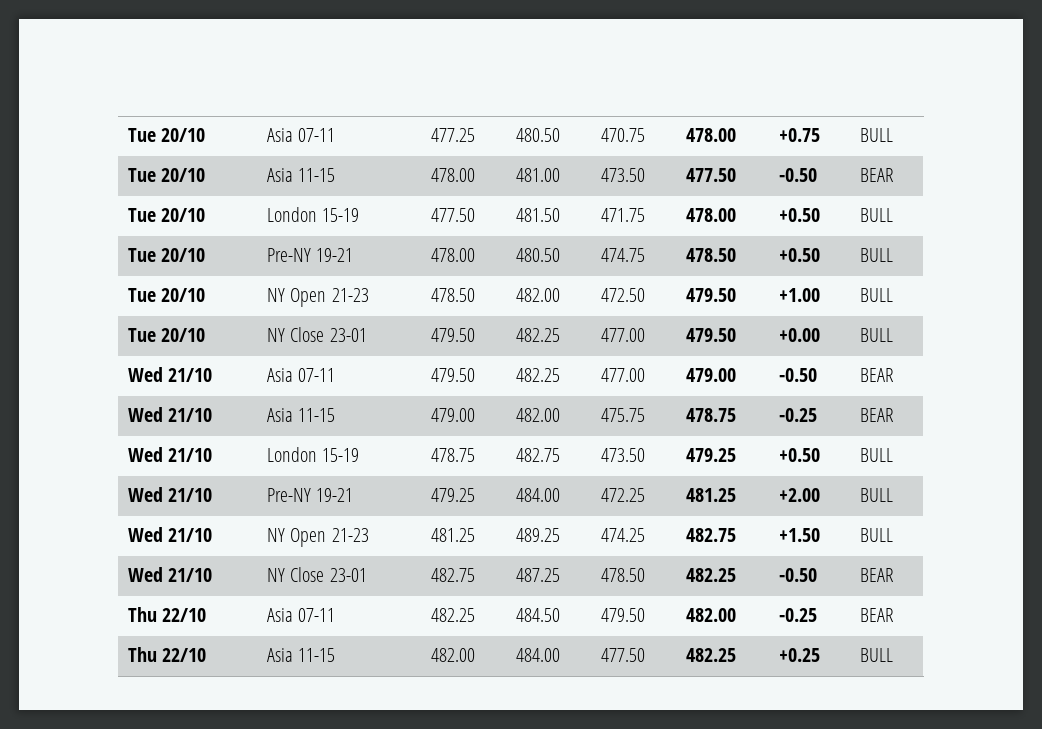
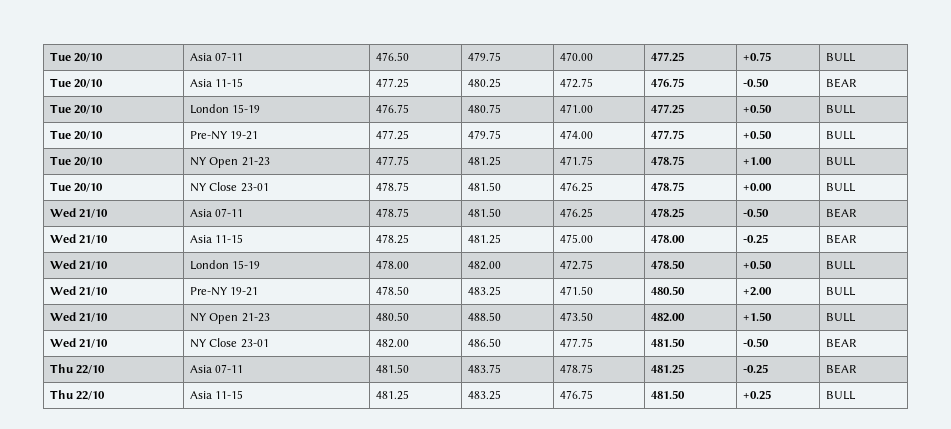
[431,128,476,142] [516,128,561,142] [601,128,646,142] [686,128,737,142] 477.25 | 480.50 | 470.75 | 478.00 -> [375,52,409,61] [467,52,501,61] [559,52,593,61] [650,52,684,62] 476.50 | 479.75 | 470.00 | 477.25
[431,168,476,182] [516,168,561,182] [601,168,646,182] [686,168,737,182] 478.00 | 481.00 | 473.50 | 477.50 -> [375,78,409,88] [467,78,501,88] [559,78,593,88] [650,78,684,87] 477.25 | 480.25 | 472.75 | 476.75
[431,208,476,222] [516,208,561,222] [601,208,646,222] [686,208,737,222] 477.50 | 481.50 | 471.75 | 478.00 -> [375,104,409,113] [467,104,501,113] [559,104,593,113] [650,104,684,114] 476.75 | 480.75 | 471.00 | 477.25
[431,248,476,262] [516,248,561,262] [601,248,646,262] [686,248,737,262] 478.00 | 480.50 | 474.75 | 478.50 -> [375,130,409,140] [467,130,501,139] [559,130,593,139] [650,130,684,139] 477.25 | 479.75 | 474.00 | 477.75
[431,288,476,302] [516,288,561,302] [601,288,646,302] [686,288,737,302] 478.50 | 482.00 | 472.50 | 479.50 -> [375,156,409,165] [467,156,501,166] [559,156,593,165] [650,156,684,165] 477.75 | 481.25 | 471.75 | 478.75
[431,328,476,342] [516,328,561,342] [601,328,646,342] [686,328,737,342] 479.50 | 482.25 | 477.00 | 479.50 -> [375,182,409,191] [467,182,501,191] [559,182,593,192] [650,182,684,191] 478.75 | 481.50 | 476.25 | 478.75
[431,368,476,382] [516,368,561,382] [601,368,646,382] [686,368,737,382] 479.50 | 482.25 | 477.00 | 479.00 -> [375,208,409,217] [467,208,501,217] [559,208,593,218] [650,208,684,218] 478.75 | 481.50 | 476.25 | 478.25
[431,408,476,422] [516,408,561,422] [601,408,646,422] [686,408,737,422] 479.00 | 482.00 | 475.75 | 478.75 -> [375,234,409,244] [467,234,501,244] [559,234,593,243] [650,234,685,243] 478.25 | 481.25 | 475.00 | 478.00
[431,448,476,462] [516,448,561,462] [601,448,646,462] [686,448,737,462] 478.75 | 482.75 | 473.50 | 479.25 -> [375,260,409,269] [467,261,501,270] [559,260,593,270] [650,260,685,269] 478.00 | 482.00 | 472.75 | 478.50
[431,488,476,502] [516,488,561,502] [601,488,646,502] [686,488,737,502] 479.25 | 484.00 | 472.25 | 481.25 -> [375,286,409,295] [467,286,501,296] [559,286,593,295] [650,286,685,295] 478.50 | 483.25 | 471.50 | 480.50
[431,528,476,542] [516,528,561,542] [601,528,646,542] [686,528,737,542] 481.25 | 489.25 | 474.25 | 482.75 -> [375,312,409,321] [467,312,501,321] [559,312,593,321] [650,313,685,322] 480.50 | 488.50 | 473.50 | 482.00
[431,568,476,582] [516,568,561,582] [601,568,646,582] [686,568,737,582] 482.75 | 487.25 | 478.50 | 482.25 -> [375,339,409,348] [467,338,501,347] [559,338,593,347] [650,338,685,347] 482.00 | 486.50 | 477.75 | 481.50
[431,608,476,622] [516,608,561,622] [601,608,646,622] [686,608,737,622] 482.25 | 484.50 | 479.50 | 482.00 -> [375,364,409,373] [467,364,501,373] [559,364,593,373] [650,364,684,374] 481.50 | 483.75 | 478.75 | 481.25
[431,648,476,662] [516,648,561,662] [601,648,646,662] [686,648,737,662] 482.00 | 484.00 | 477.50 | 482.25 -> [375,390,409,400] [467,390,501,400] [559,390,593,399] [650,390,685,399] 481.25 | 483.25 | 476.75 | 481.50

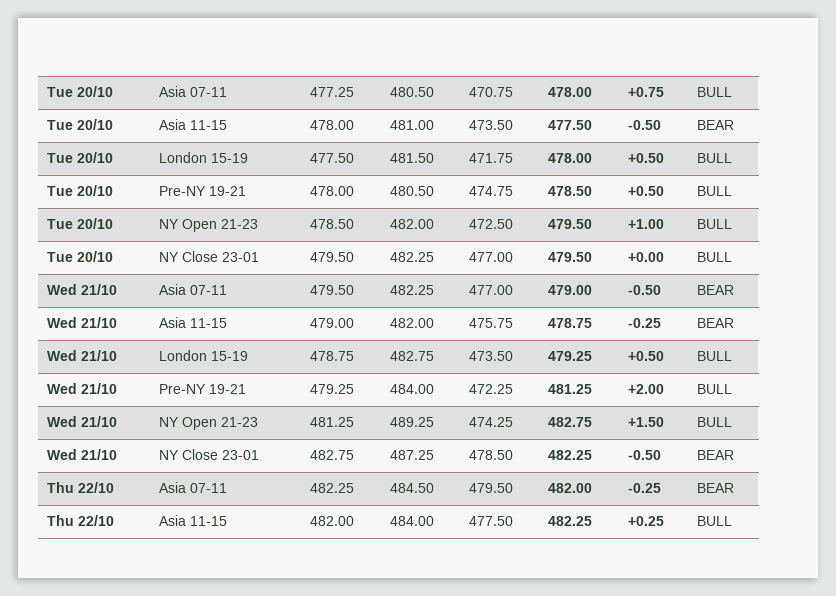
[375,52,409,61] [467,52,501,61] [559,52,593,61] [650,52,684,62] 476.50 | 479.75 | 470.00 | 477.25 -> [310,87,355,97] [390,87,435,97] [469,87,514,97] [548,87,593,97] 477.25 | 480.50 | 470.75 | 478.00
[375,78,409,88] [467,78,501,88] [559,78,593,88] [650,78,684,87] 477.25 | 480.25 | 472.75 | 476.75 -> [310,120,355,130] [390,120,435,130] [469,120,514,130] [548,120,593,130] 478.00 | 481.00 | 473.50 | 477.50
[375,104,409,113] [467,104,501,113] [559,104,593,113] [650,104,684,114] 476.75 | 480.75 | 471.00 | 477.25 -> [310,153,355,163] [390,153,435,163] [469,153,514,163] [548,153,593,163] 477.50 | 481.50 | 471.75 | 478.00
[375,130,409,140] [467,130,501,139] [559,130,593,139] [650,130,684,139] 477.25 | 479.75 | 474.00 | 477.75 -> [310,186,355,196] [390,186,435,196] [469,186,514,196] [548,186,593,196] 478.00 | 480.50 | 474.75 | 478.50
[375,156,409,165] [467,156,501,166] [559,156,593,165] [650,156,684,165] 477.75 | 481.25 | 471.75 | 478.75 -> [310,219,355,229] [390,219,435,229] [469,219,514,229] [548,219,593,229] 478.50 | 482.00 | 472.50 | 479.50
[375,182,409,191] [467,182,501,191] [559,182,593,192] [650,182,684,191] 478.75 | 481.50 | 476.25 | 478.75 -> [310,252,355,262] [390,252,435,262] [469,252,514,262] [548,252,593,262] 479.50 | 482.25 | 477.00 | 479.50
[375,208,409,217] [467,208,501,217] [559,208,593,218] [650,208,684,218] 478.75 | 481.50 | 476.25 | 478.25 -> [310,285,355,295] [390,285,435,295] [469,285,514,295] [548,285,593,295] 479.50 | 482.25 | 477.00 | 479.00
[375,234,409,244] [467,234,501,244] [559,234,593,243] [650,234,685,243] 478.25 | 481.25 | 475.00 | 478.00 -> [310,318,355,328] [390,318,435,328] [469,318,514,328] [548,318,593,328] 479.00 | 482.00 | 475.75 | 478.75
[375,260,409,269] [467,261,501,270] [559,260,593,270] [650,260,685,269] 478.00 | 482.00 | 472.75 | 478.50 -> [310,351,355,361] [390,351,435,361] [469,351,514,361] [548,351,593,361] 478.75 | 482.75 | 473.50 | 479.25
[375,286,409,295] [467,286,501,296] [559,286,593,295] [650,286,685,295] 478.50 | 483.25 | 471.50 | 480.50 -> [310,384,355,394] [390,384,435,394] [469,384,514,394] [548,384,593,394] 479.25 | 484.00 | 472.25 | 481.25
[375,312,409,321] [467,312,501,321] [559,312,593,321] [650,313,685,322] 480.50 | 488.50 | 473.50 | 482.00 -> [310,417,355,427] [390,417,435,427] [469,417,514,427] [548,417,593,427] 481.25 | 489.25 | 474.25 | 482.75
[375,339,409,348] [467,338,501,347] [559,338,593,347] [650,338,685,347] 482.00 | 486.50 | 477.75 | 481.50 -> [310,450,355,460] [390,450,435,460] [469,450,514,460] [548,450,593,460] 482.75 | 487.25 | 478.50 | 482.25
[375,364,409,373] [467,364,501,373] [559,364,593,373] [650,364,684,374] 481.50 | 483.75 | 478.75 | 481.25 -> [310,483,355,493] [390,483,435,493] [469,483,514,493] [548,483,593,493] 482.25 | 484.50 | 479.50 | 482.00
[375,390,409,400] [467,390,501,400] [559,390,593,399] [650,390,685,399] 481.25 | 483.25 | 476.75 | 481.50 -> [310,516,355,526] [390,516,435,526] [469,516,514,526] [548,516,593,526] 482.00 | 484.00 | 477.50 | 482.25

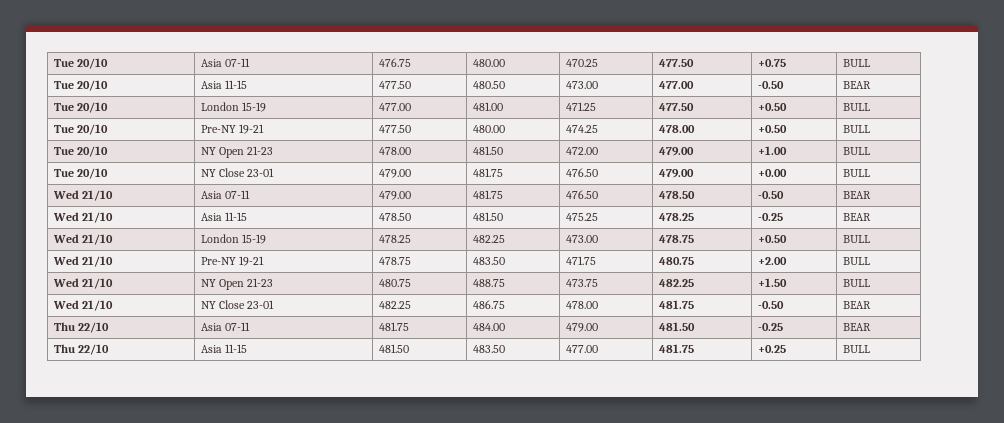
[310,87,355,97] [390,87,435,97] [469,87,514,97] [548,87,593,97] 477.25 | 480.50 | 470.75 | 478.00 -> [378,58,411,67] [472,59,505,67] [565,59,598,67] [658,59,694,67] 476.75 | 480.00 | 470.25 | 477.50
[310,120,355,130] [390,120,435,130] [469,120,514,130] [548,120,593,130] 478.00 | 481.00 | 473.50 | 477.50 -> [378,81,411,89] [472,81,505,89] [565,81,598,89] [658,81,694,89] 477.50 | 480.50 | 473.00 | 477.00
[310,153,355,163] [390,153,435,163] [469,153,514,163] [548,153,593,163] 477.50 | 481.50 | 471.75 | 478.00 -> [378,103,411,111] [472,102,503,111] [565,102,596,111] [658,103,694,111] 477.00 | 481.00 | 471.25 | 477.50
[310,186,355,196] [390,186,435,196] [469,186,514,196] [548,186,593,196] 478.00 | 480.50 | 474.75 | 478.50 -> [378,125,411,133] [472,125,505,133] [565,125,598,133] [658,125,695,133] 477.50 | 480.00 | 474.25 | 478.00
[310,219,355,229] [390,219,435,229] [469,219,514,229] [548,219,593,229] 478.50 | 482.00 | 472.50 | 479.50 -> [378,147,411,155] [472,146,503,155] [565,147,598,155] [658,147,694,156] 478.00 | 481.50 | 472.00 | 479.00
[310,252,355,262] [390,252,435,262] [469,252,514,262] [548,252,593,262] 479.50 | 482.25 | 477.00 | 479.50 -> [378,169,411,178] [472,168,503,177] [565,168,598,177] [658,169,694,178] 479.00 | 481.75 | 476.50 | 479.00
[310,285,355,295] [390,285,435,295] [469,285,514,295] [548,285,593,295] 479.50 | 482.25 | 477.00 | 479.00 -> [378,191,411,200] [472,190,503,199] [565,190,598,199] [658,191,695,199] 479.00 | 481.75 | 476.50 | 478.50
[310,318,355,328] [390,318,435,328] [469,318,514,328] [548,318,593,328] 479.00 | 482.00 | 475.75 | 478.75 -> [378,213,411,221] [472,212,503,221] [565,213,598,221] [658,213,694,221] 478.50 | 481.50 | 475.25 | 478.25
[310,351,355,361] [390,351,435,361] [469,351,514,361] [548,351,593,361] 478.75 | 482.75 | 473.50 | 479.25 -> [378,235,411,243] [472,235,505,243] [565,235,598,243] [658,235,694,243] 478.25 | 482.25 | 473.00 | 478.75
[310,384,355,394] [390,384,435,394] [469,384,514,394] [548,384,593,394] 479.25 | 484.00 | 472.25 | 481.25 -> [378,257,411,265] [472,257,505,265] [565,256,596,265] [658,257,694,265] 478.75 | 483.50 | 471.75 | 480.75
[310,417,355,427] [390,417,435,427] [469,417,514,427] [548,417,593,427] 481.25 | 489.25 | 474.25 | 482.75 -> [378,279,411,287] [472,279,505,287] [565,279,598,287] [658,279,694,287] 480.75 | 488.75 | 473.75 | 482.25
[310,450,355,460] [390,450,435,460] [469,450,514,460] [548,450,593,460] 482.75 | 487.25 | 478.50 | 482.25 -> [378,301,411,309] [472,300,505,309] [565,301,598,309] [658,300,694,309] 482.25 | 486.75 | 478.00 | 481.75
[310,483,355,493] [390,483,435,493] [469,483,514,493] [548,483,593,493] 482.25 | 484.50 | 479.50 | 482.00 -> [378,322,409,331] [472,323,505,331] [565,323,598,332] [658,322,695,331] 481.75 | 484.00 | 479.00 | 481.50
[310,516,355,526] [390,516,435,526] [469,516,514,526] [548,516,593,526] 482.00 | 484.00 | 477.50 | 482.25 -> [378,344,409,353] [472,345,505,353] [565,345,598,353] [658,344,694,353] 481.50 | 483.50 | 477.00 | 481.75

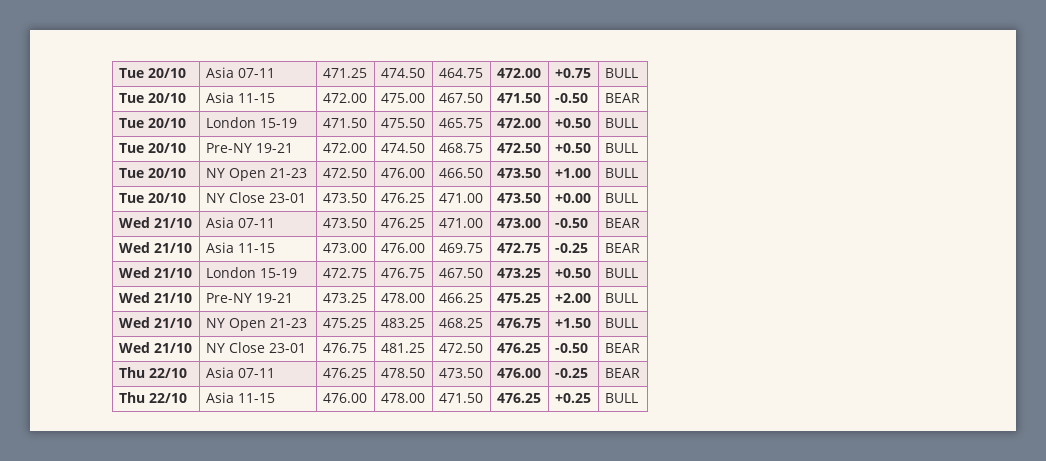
[378,58,411,67] [472,59,505,67] [565,59,598,67] [658,59,694,67] 476.75 | 480.00 | 470.25 | 477.50 -> [322,68,367,78] [380,68,425,78] [438,68,483,78] [496,68,541,78] 471.25 | 474.50 | 464.75 | 472.00
[378,81,411,89] [472,81,505,89] [565,81,598,89] [658,81,694,89] 477.50 | 480.50 | 473.00 | 477.00 -> [322,93,367,103] [380,93,425,103] [438,93,483,103] [496,93,541,103] 472.00 | 475.00 | 467.50 | 471.50
[378,103,411,111] [472,102,503,111] [565,102,596,111] [658,103,694,111] 477.00 | 481.00 | 471.25 | 477.50 -> [322,118,367,128] [380,118,425,128] [438,118,483,128] [496,118,541,128] 471.50 | 475.50 | 465.75 | 472.00
[378,125,411,133] [472,125,505,133] [565,125,598,133] [658,125,695,133] 477.50 | 480.00 | 474.25 | 478.00 -> [322,143,367,153] [380,143,425,153] [438,143,483,153] [496,143,541,153] 472.00 | 474.50 | 468.75 | 472.50
[378,147,411,155] [472,146,503,155] [565,147,598,155] [658,147,694,156] 478.00 | 481.50 | 472.00 | 479.00 -> [322,168,367,178] [380,168,425,178] [438,168,483,178] [496,168,541,178] 472.50 | 476.00 | 466.50 | 473.50
[378,169,411,178] [472,168,503,177] [565,168,598,177] [658,169,694,178] 479.00 | 481.75 | 476.50 | 479.00 -> [322,193,367,203] [380,193,425,203] [438,193,483,203] [496,193,541,203] 473.50 | 476.25 | 471.00 | 473.50
[378,191,411,200] [472,190,503,199] [565,190,598,199] [658,191,695,199] 479.00 | 481.75 | 476.50 | 478.50 -> [322,218,367,228] [380,218,425,228] [438,218,483,228] [496,218,541,228] 473.50 | 476.25 | 471.00 | 473.00
[378,213,411,221] [472,212,503,221] [565,213,598,221] [658,213,694,221] 478.50 | 481.50 | 475.25 | 478.25 -> [322,243,367,253] [380,243,425,253] [438,243,483,253] [496,243,541,253] 473.00 | 476.00 | 469.75 | 472.75
[378,235,411,243] [472,235,505,243] [565,235,598,243] [658,235,694,243] 478.25 | 482.25 | 473.00 | 478.75 -> [322,268,367,278] [380,268,425,278] [438,268,483,278] [496,268,541,278] 472.75 | 476.75 | 467.50 | 473.25
[378,257,411,265] [472,257,505,265] [565,256,596,265] [658,257,694,265] 478.75 | 483.50 | 471.75 | 480.75 -> [322,293,367,303] [380,293,425,303] [438,293,483,303] [496,293,541,303] 473.25 | 478.00 | 466.25 | 475.25
[378,279,411,287] [472,279,505,287] [565,279,598,287] [658,279,694,287] 480.75 | 488.75 | 473.75 | 482.25 -> [322,318,367,328] [380,318,425,328] [438,318,483,328] [496,318,541,328] 475.25 | 483.25 | 468.25 | 476.75
[378,301,411,309] [472,300,505,309] [565,301,598,309] [658,300,694,309] 482.25 | 486.75 | 478.00 | 481.75 -> [322,343,367,353] [380,343,425,353] [438,343,483,353] [496,343,541,353] 476.75 | 481.25 | 472.50 | 476.25
[378,322,409,331] [472,323,505,331] [565,323,598,332] [658,322,695,331] 481.75 | 484.00 | 479.00 | 481.50 -> [322,368,367,378] [380,368,425,378] [438,368,483,378] [496,368,541,378] 476.25 | 478.50 | 473.50 | 476.00
[378,344,409,353] [472,345,505,353] [565,345,598,353] [658,344,694,353] 481.50 | 483.50 | 477.00 | 481.75 -> [322,393,367,403] [380,393,425,403] [438,393,483,403] [496,393,541,403] 476.00 | 478.00 | 471.50 | 476.25

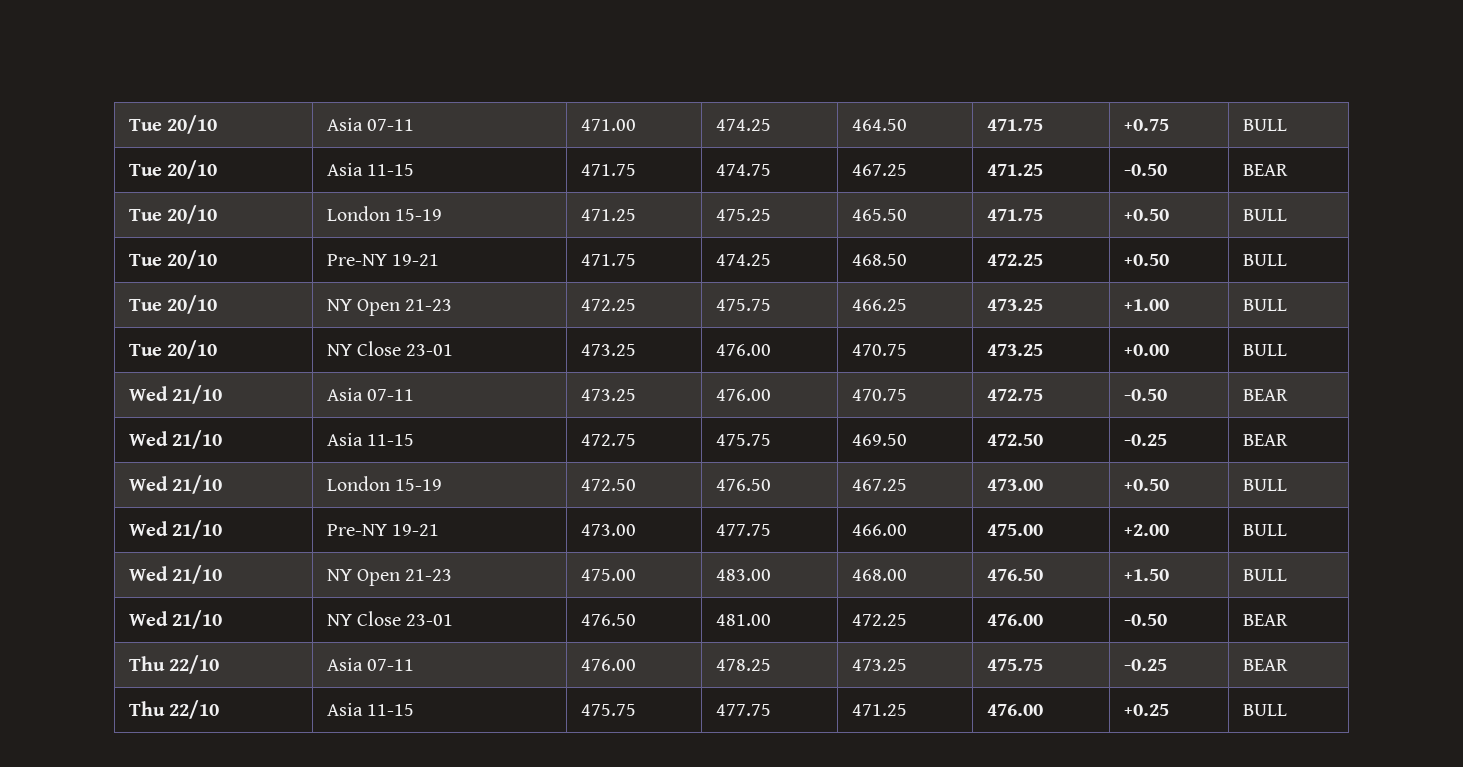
[322,68,367,78] [380,68,425,78] [438,68,483,78] [496,68,541,78] 471.25 | 474.50 | 464.75 | 472.00 -> [580,119,636,131] [715,119,771,131] [851,119,907,131] [986,119,1043,131] 471.00 | 474.25 | 464.50 | 471.75
[322,93,367,103] [380,93,425,103] [438,93,483,103] [496,93,541,103] 472.00 | 475.00 | 467.50 | 471.50 -> [580,164,636,176] [715,164,771,176] [851,164,907,176] [986,164,1043,176] 471.75 | 474.75 | 467.25 | 471.25
[322,118,367,128] [380,118,425,128] [438,118,483,128] [496,118,541,128] 471.50 | 475.50 | 465.75 | 472.00 -> [580,209,636,221] [715,209,771,221] [851,209,907,221] [986,209,1043,221] 471.25 | 475.25 | 465.50 | 471.75
[322,143,367,153] [380,143,425,153] [438,143,483,153] [496,143,541,153] 472.00 | 474.50 | 468.75 | 472.50 -> [580,254,636,266] [715,254,771,266] [851,254,907,266] [986,254,1043,266] 471.75 | 474.25 | 468.50 | 472.25
[322,168,367,178] [380,168,425,178] [438,168,483,178] [496,168,541,178] 472.50 | 476.00 | 466.50 | 473.50 -> [580,299,636,311] [715,299,771,311] [851,299,907,311] [986,299,1043,311] 472.25 | 475.75 | 466.25 | 473.25
[322,193,367,203] [380,193,425,203] [438,193,483,203] [496,193,541,203] 473.50 | 476.25 | 471.00 | 473.50 -> [580,344,636,356] [715,344,771,356] [851,344,907,356] [986,344,1043,356] 473.25 | 476.00 | 470.75 | 473.25
[322,218,367,228] [380,218,425,228] [438,218,483,228] [496,218,541,228] 473.50 | 476.25 | 471.00 | 473.00 -> [580,389,636,401] [715,389,771,401] [851,389,907,401] [986,389,1043,401] 473.25 | 476.00 | 470.75 | 472.75
[322,243,367,253] [380,243,425,253] [438,243,483,253] [496,243,541,253] 473.00 | 476.00 | 469.75 | 472.75 -> [580,434,636,446] [715,434,771,446] [851,434,907,446] [986,434,1043,446] 472.75 | 475.75 | 469.50 | 472.50
[322,268,367,278] [380,268,425,278] [438,268,483,278] [496,268,541,278] 472.75 | 476.75 | 467.50 | 473.25 -> [580,479,636,491] [715,479,771,491] [851,479,907,491] [986,479,1043,491] 472.50 | 476.50 | 467.25 | 473.00
[322,293,367,303] [380,293,425,303] [438,293,483,303] [496,293,541,303] 473.25 | 478.00 | 466.25 | 475.25 -> [580,524,636,536] [715,524,771,536] [851,524,907,536] [986,524,1043,536] 473.00 | 477.75 | 466.00 | 475.00
[322,318,367,328] [380,318,425,328] [438,318,483,328] [496,318,541,328] 475.25 | 483.25 | 468.25 | 476.75 -> [580,569,636,581] [715,569,771,581] [851,569,907,581] [986,569,1043,581] 475.00 | 483.00 | 468.00 | 476.50
[322,343,367,353] [380,343,425,353] [438,343,483,353] [496,343,541,353] 476.75 | 481.25 | 472.50 | 476.25 -> [580,614,636,626] [715,614,771,626] [851,614,907,626] [986,614,1043,626] 476.50 | 481.00 | 472.25 | 476.00
[322,368,367,378] [380,368,425,378] [438,368,483,378] [496,368,541,378] 476.25 | 478.50 | 473.50 | 476.00 -> [580,659,636,671] [715,659,771,671] [851,659,907,671] [986,659,1043,671] 476.00 | 478.25 | 473.25 | 475.75
[322,393,367,403] [380,393,425,403] [438,393,483,403] [496,393,541,403] 476.00 | 478.00 | 471.50 | 476.25 -> [580,704,636,716] [715,704,771,716] [851,704,907,716] [986,704,1043,716] 475.75 | 477.75 | 471.25 | 476.00

